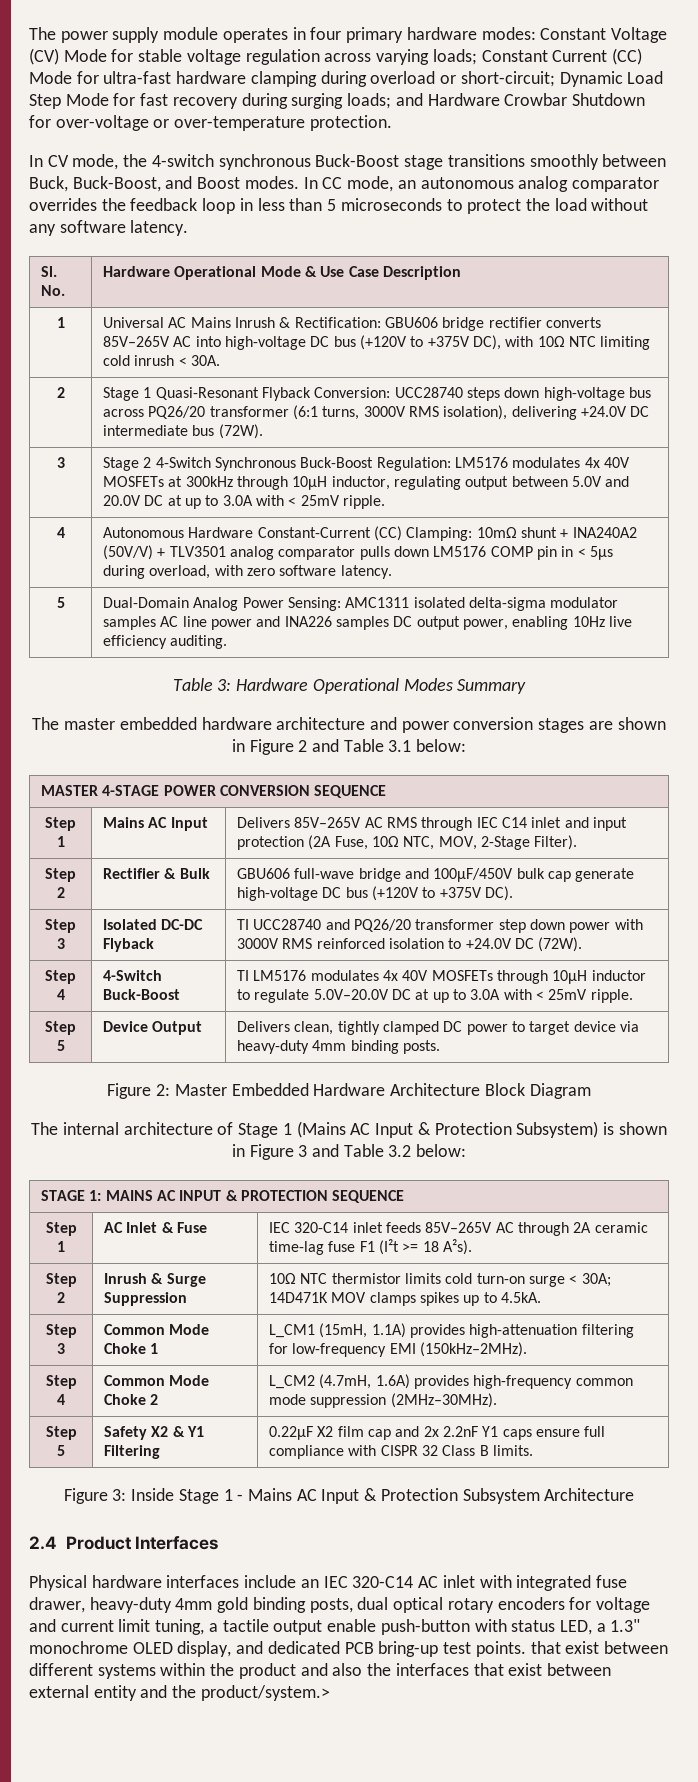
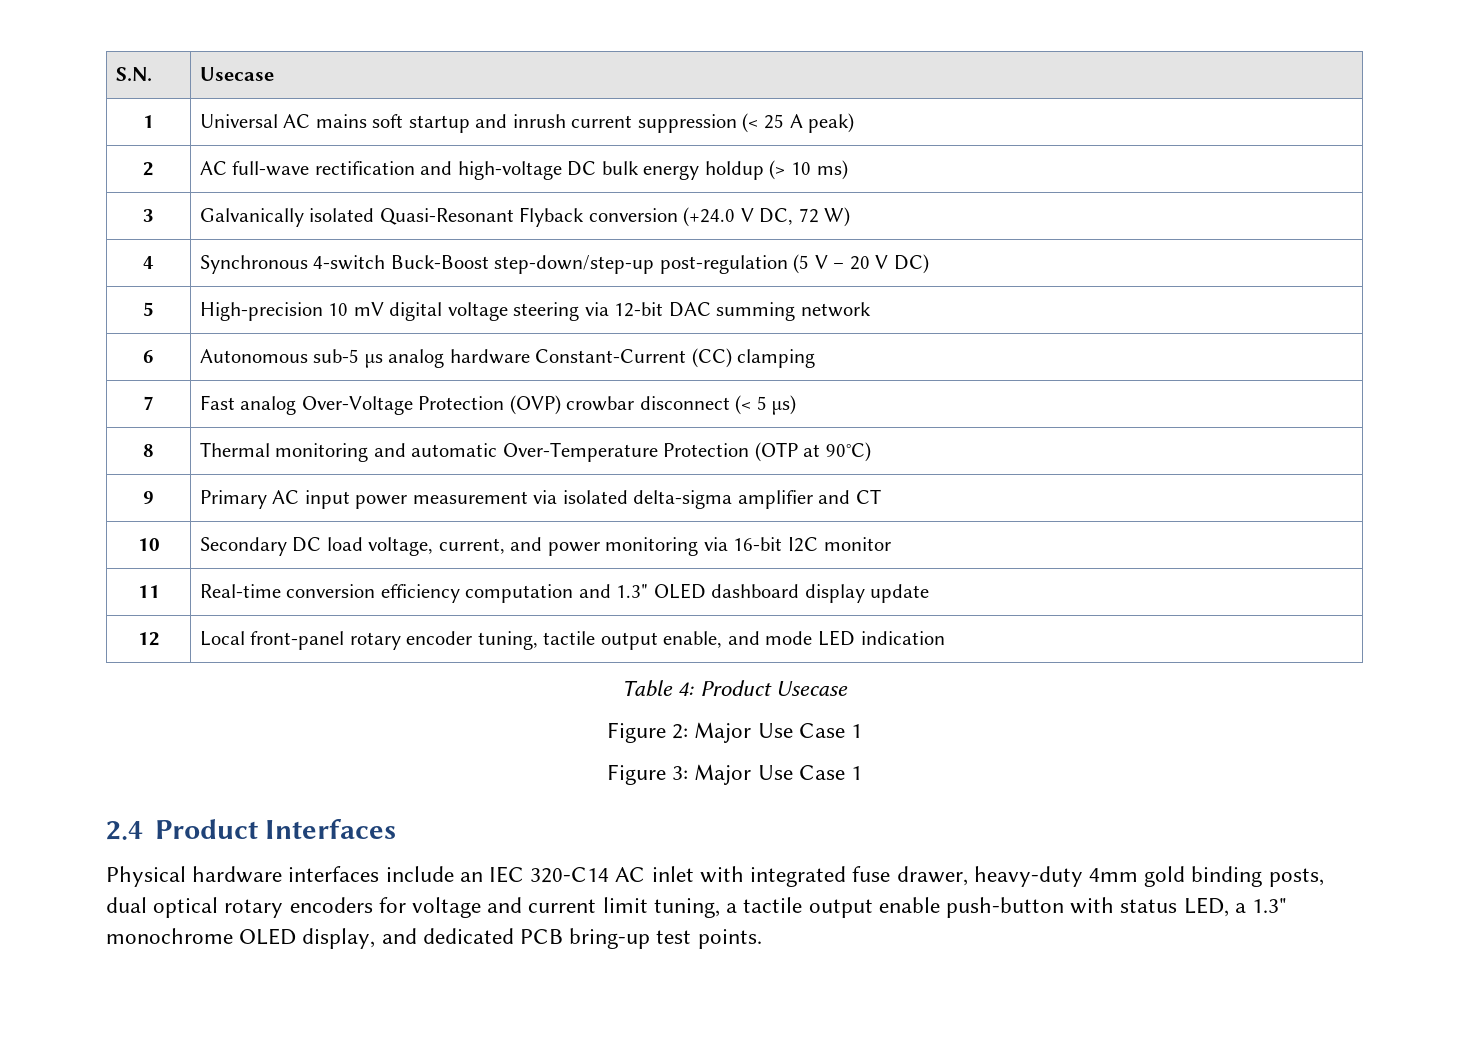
[29,27,667,43] [29,48,642,65] [29,71,664,87] [29,93,645,109] [29,115,392,131] [29,154,667,170] [29,176,659,192] [29,198,649,214] [29,220,189,236] [41,266,58,277] [41,285,66,296] [103,266,462,280] [56,317,65,328] [103,317,601,331] [103,335,651,350] [103,355,221,366] [56,387,65,398] [103,387,651,401] [103,405,650,420] [103,424,263,439] [56,457,65,468] [103,457,630,471] [103,476,630,490] [103,495,385,509] [56,527,65,538] [103,526,637,541] [103,545,613,560] [103,565,392,579] [56,597,65,608] [103,597,619,611] [103,616,632,630] [103,635,228,649] [172,678,527,694] [32,717,666,733] [231,739,467,755] [41,785,387,798] [45,817,76,831] [56,836,65,847] [103,817,208,831] [237,817,627,831] [237,835,578,850] [45,868,76,882] [56,887,65,898] [103,868,210,879] [237,868,635,882] [237,886,514,901] [45,919,76,933] [56,938,65,949] [103,919,204,930] [103,938,155,952] [237,919,643,933] [237,937,583,952] [45,970,76,984] [56,989,65,1000] [103,970,163,981] [103,989,181,1000] [237,970,646,984] [237,989,633,1003] [45,1021,76,1035] [56,1040,65,1051] [103,1021,203,1035] [237,1021,639,1035] [237,1040,441,1054] [107,1083,591,1099] [31,1121,667,1138] [231,1144,467,1160] [41,1190,405,1203] [45,1222,77,1236] [57,1241,65,1252] [104,1222,208,1233] [269,1222,648,1236] [269,1239,473,1255] [45,1273,77,1287] [57,1292,65,1303] [104,1273,206,1287] [104,1292,188,1306] [269,1273,611,1287] [269,1292,542,1306] [45,1324,77,1338] [57,1343,65,1354] [104,1324,210,1335] [104,1343,159,1354] [269,1323,634,1338] [269,1342,528,1357] [45,1375,77,1389] [57,1394,65,1405] [104,1375,210,1386] [104,1394,159,1405] [269,1374,633,1389] [269,1393,497,1408] [45,1426,77,1440] [57,1445,65,1456] [104,1426,205,1440] [104,1445,161,1459] [269,1426,606,1440] [269,1445,534,1459] [63,1488,635,1504] The power supply module operates in four primary hardware modes: Constant Voltage (CV) Mode for stable voltage regulation across varying loads; Constant Current (CC) Mode for ultra-fast hardware clamping during overload or short-circuit; Dynamic Load Step Mode for fast recovery during surging loads; and Hardware Crowbar Shutdown for over-voltage or over-temperature protection. // In CV mode, the 4-switch synchronous Buck-Boost stage transitions smoothly between Buck, Buck-Boost, and Boost modes. In CC mode, an autonomous analog comparator overrides the feedback loop in less than 5 microseconds to protect the load without any software latency. // Sl. No. | Hardware Operational Mode & Use Case Description // 1 | Universal AC Mains Inrush & Rectification: GBU606 bridge rectifier converts 85V–265V AC into high-voltage DC bus (+120V to +375V DC), with 10Ω NTC limiting cold inrush < 30A. // 2 | Stage 1 Quasi-Resonant Flyback Conversion: UCC28740 steps down high-voltage bus across PQ26/20 transformer (6:1 turns, 3000V RMS isolation), delivering +24.0V DC intermediate bus (72W). // 3 | Stage 2 4-Switch Synchronous Buck-Boost Regulation: LM5176 modulates 4x 40V MOSFETs at 300kHz through 10µH inductor, regulating output between 5.0V and 20.0V DC at up to 3.0A with < 25mV ripple. // 4 | Autonomous Hardware Constant-Current (CC) Clamping: 10mΩ shunt + INA240A2 (50V/V) + TLV3501 analog comparator pulls down LM5176 COMP pin in < 5µs during overload, with zero software latency. // 5 | Dual-Domain Analog Power Sensing: AMC1311 isolated delta-sigma modulator samples AC line power and INA226 samples DC output power, enabling 10Hz live efficiency auditing. // Table 3: Hardware Operational Modes Summary // The master embedded hardware architecture and power conversion stages are shown in Figure 2 and Table 3.1 below: // MASTER 4-STAGE POWER CONVERSION SEQUENCE // Step 1 | Mains AC Input | Delivers 85V–265V AC RMS through IEC C14 inlet and input protection (2A Fuse, 10Ω NTC, MOV, 2-Stage Filter). // Step 2 | Rectifier & Bulk | GBU606 full-wave bridge and 100µF/450V bulk cap generate high-voltage DC bus (+120V to +375V DC). // Step 3 | Isolated DC-DC Flyback | TI UCC28740 and PQ26/20 transformer step down power with 3000V RMS reinforced isolation to +24.0V DC (72W). // Step 4 | 4-Switch Buck-Boost | TI LM5176 modulates 4x 40V MOSFETs through 10µH inductor to regulate 5.0V–20.0V DC at up to 3.0A with < 25mV ripple. // Step 5 | Device Output | Delivers clean, tightly clamped DC power to target device via heavy-duty 4mm binding posts. // Figure 2: Master Embedded Hardware Architecture Block Diagram // The internal architecture of Stage 1 (Mains AC Input & Protection Subsystem) is shown in Figure 3 and Table 3.2 below: // STAGE 1: MAINS AC INPUT & PROTECTION SEQUENCE // Step 1 | AC Inlet & Fuse | IEC 320-C14 inlet feeds 85V–265V AC through 2A ceramic time-lag fuse F1 (I²t >= 18 A²s). // Step 2 | Inrush & Surge Suppression | 10Ω NTC thermistor limits cold turn-on surge < 30A; 14D471K MOV clamps spikes up to 4.5kA. // Step 3 | Common Mode Choke 1 | L_CM1 (15mH, 1.1A) provides high-attenuation filtering for low-frequency EMI (150kHz–2MHz). // Step 4 | Common Mode Choke 2 | L_CM2 (4.7mH, 1.6A) provides high-frequency common mode suppression (2MHz–30MHz). // Step 5 | Safety X2 & Y1 Filtering | 0.22µF X2 film cap and 2x 2.2nF Y1 caps ensure full compliance with CISPR 32 Class B limits. // Figure 3: Inside Stage 1 - Mains AC Input & Protection Subsystem Architecture -> [115,67,152,81] [199,67,274,81] [143,115,154,128] [199,113,855,133] [143,162,154,176] [199,160,848,180] [143,209,154,222] [199,207,851,227] [143,256,154,269] [199,254,930,274] [143,302,154,316] [199,302,872,321] [143,350,154,363] [199,348,816,368] [143,396,154,410] [199,395,797,415] [143,444,154,457] [199,442,871,462] [143,491,154,504] [199,489,882,509] [137,538,160,551] [199,537,891,556] [137,585,160,598] [199,583,930,603] [137,632,160,646] [199,630,945,650] [622,680,848,697] [606,722,863,743] [606,764,863,785] S.N. | Usecase // 1 | Universal AC mains soft startup and inrush current suppression (< 25 A peak) // 2 | AC full-wave rectification and high-voltage DC bulk energy holdup (> 10 ms) // 3 | Galvanically isolated Quasi-Resonant Flyback conversion (+24.0 V DC, 72 W) // 4 | Synchronous 4-switch Buck-Boost step-down/step-up post-regulation (5 V – 20 V DC) // 5 | High-precision 10 mV digital voltage steering via 12-bit DAC summing network // 6 | Autonomous sub-5 µs analog hardware Constant-Current (CC) clamping // 7 | Fast analog Over-Voltage Protection (OVP) crowbar disconnect (< 5 µs) // 8 | Thermal monitoring and automatic Over-Temperature Protection (OTP at 90°C) // 9 | Primary AC input power measurement via isolated delta-sigma amplifier and CT // 10 | Secondary DC load voltage, current, and power monitoring via 16-bit I2C monitor // 11 | Real-time conversion efficiency computation and 1.3" OLED dashboard display update // 12 | Local front-panel rotary encoder tuning, tactile output enable, and mode LED indication // Table 4: Product Usecase // Figure 2: Major Use Case 1 // Figure 3: Major Use Case 1
[530,1641,668,1654] [29,1663,611,1679] [29,1685,330,1701] that exist between different systems within the product and also the interfaces that exist between external entity and the product/system.> -> (762, 939) none

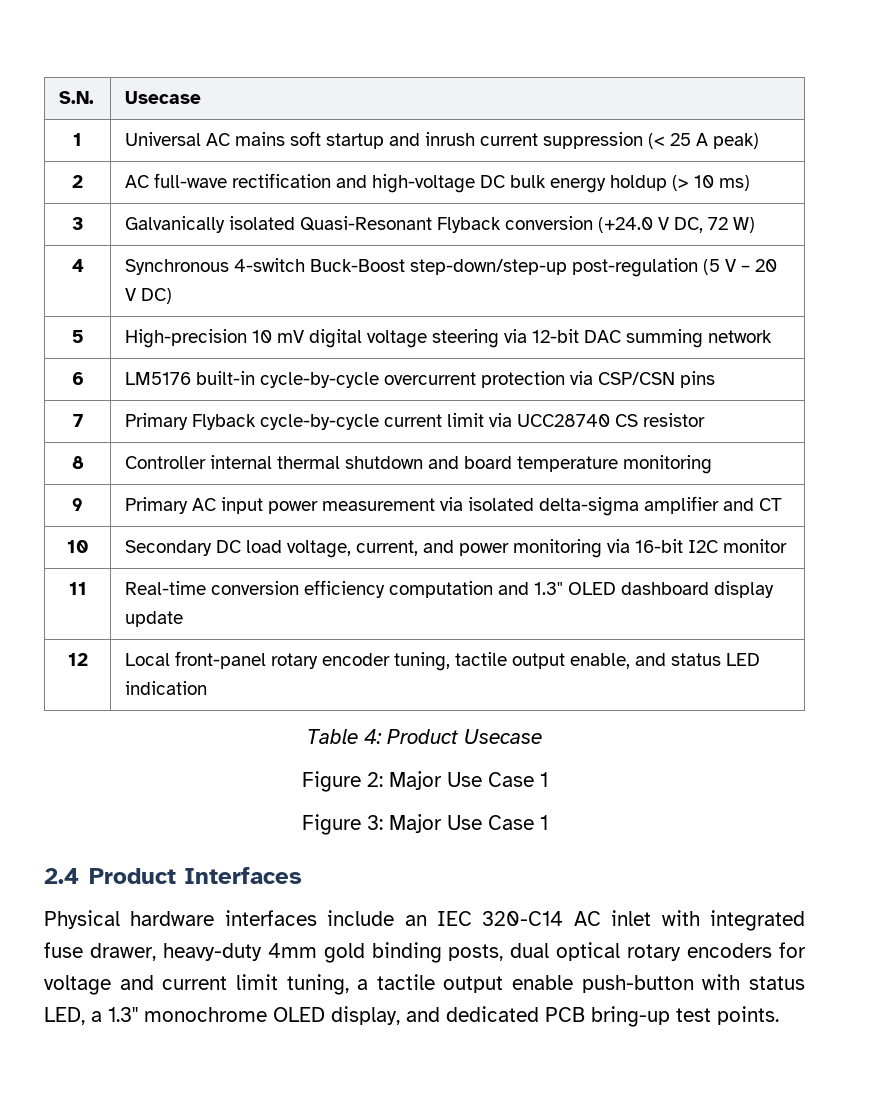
[199,348,816,368] [143,396,154,410] [199,395,797,415] [143,444,154,457] [199,442,871,462] Autonomous sub-5 µs analog hardware Constant-Current (CC) clamping // 7 | Fast analog Over-Voltage Protection (OVP) crowbar disconnect (< 5 µs) // 8 | Thermal monitoring and automatic Over-Temperature Protection (OTP at 90°C) -> [125,371,716,388] [72,414,83,427] [125,413,706,430] [71,456,84,469] [125,455,713,474] LM5176 built-in cycle-by-cycle overcurrent protection via CSP/CSN pins // 7 | Primary Flyback cycle-by-cycle current limit via UCC28740 CS resistor // 8 | Controller internal thermal shutdown and board temperature monitoring
[765,631,813,645] mode -> [671,653,722,666] status

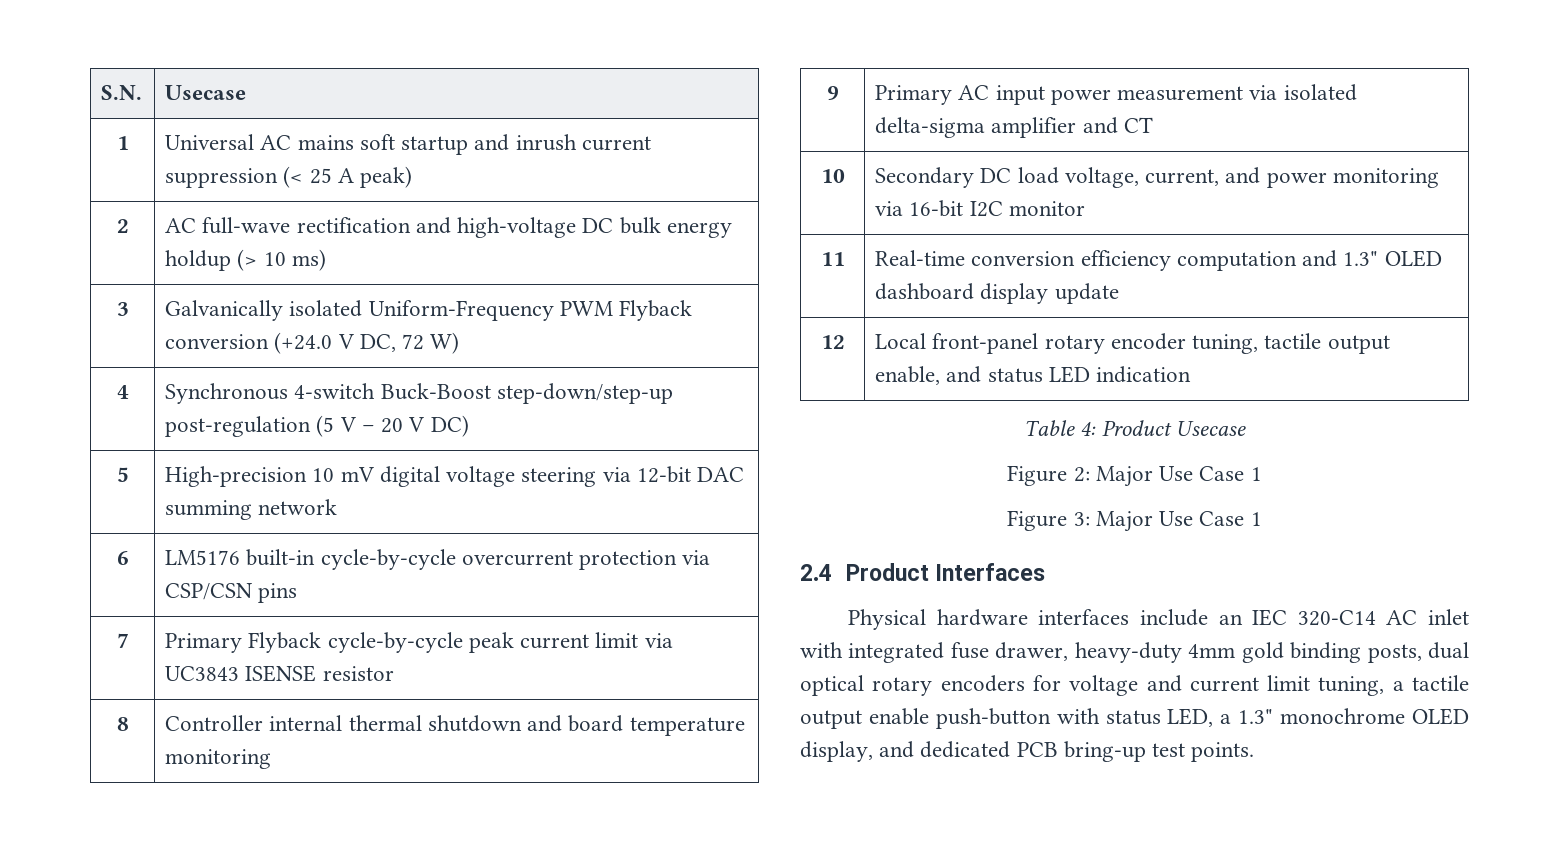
[300,216,433,231] Quasi-Resonant -> [368,300,613,321] Uniform-Frequency PWM
(380, 422) none -> [468,632,514,653] peak
[517,414,639,427] UCC28740 CS -> [165,665,317,682] UC3843 ISENSE

